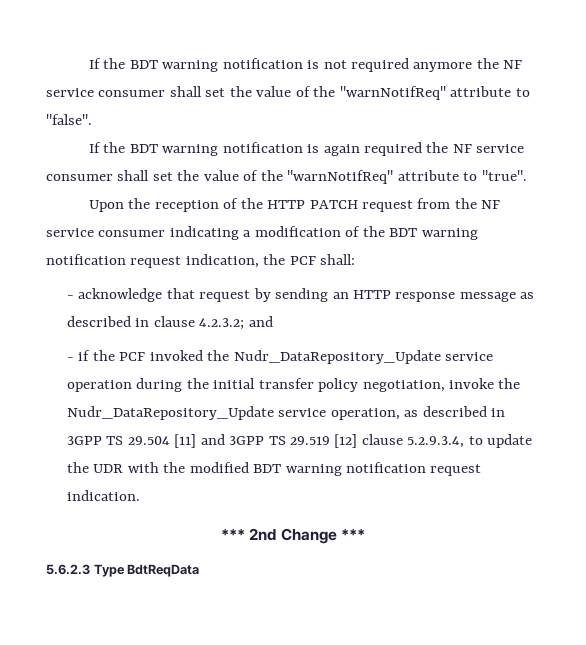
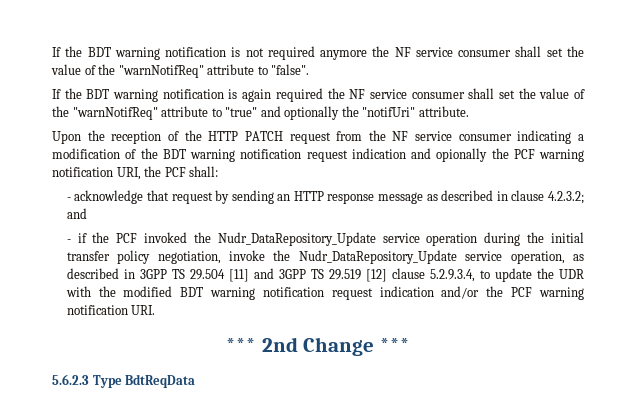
[481,170,527,181] "true". -> [225,106,469,120] "true" and optionally the "notifUri" attribute.
[185,254,259,268] indication, -> [351,148,584,162] [52,167,141,180] indication and opionally the PCF warning notification URI,
[66,490,140,501] indication. -> [379,286,584,300] [66,305,156,315] indication and/or the PCF warning notification URI.

